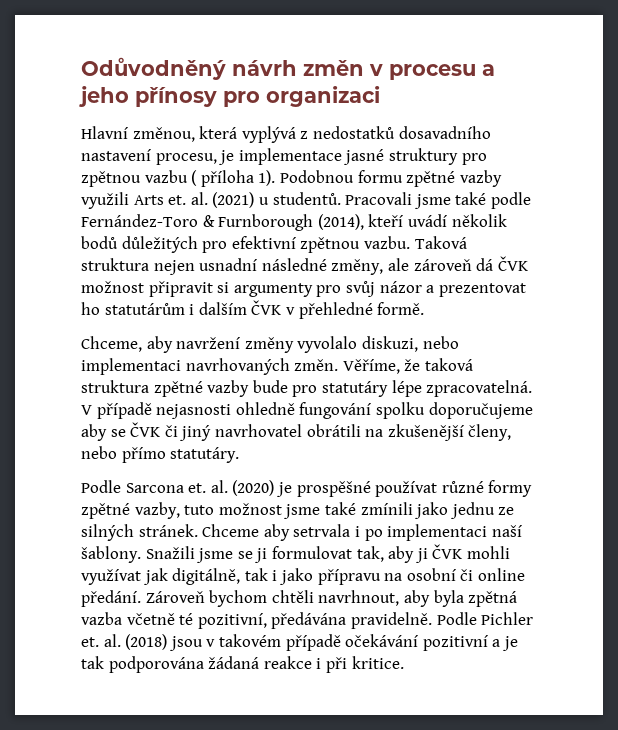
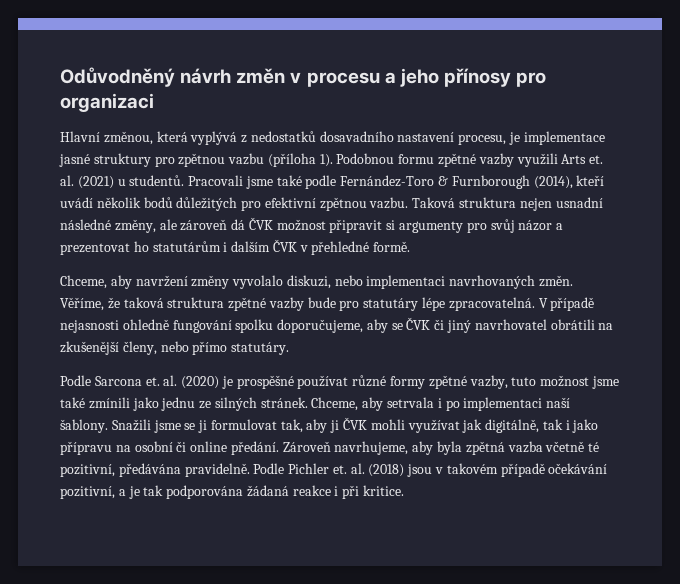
[191,170,254,187] ( příloha -> [267,153,316,167] (příloha
[428,402,533,419] doporučujeme -> [277,319,364,333] doporučujeme,
[202,524,260,537] Chceme -> [311,397,359,411] Chceme,
[209,590,400,607] bychom chtěli navrhnout, -> [334,441,409,455] navrhujeme,
[422,635,489,651] pozitivní -> [60,486,115,499] pozitivní,

